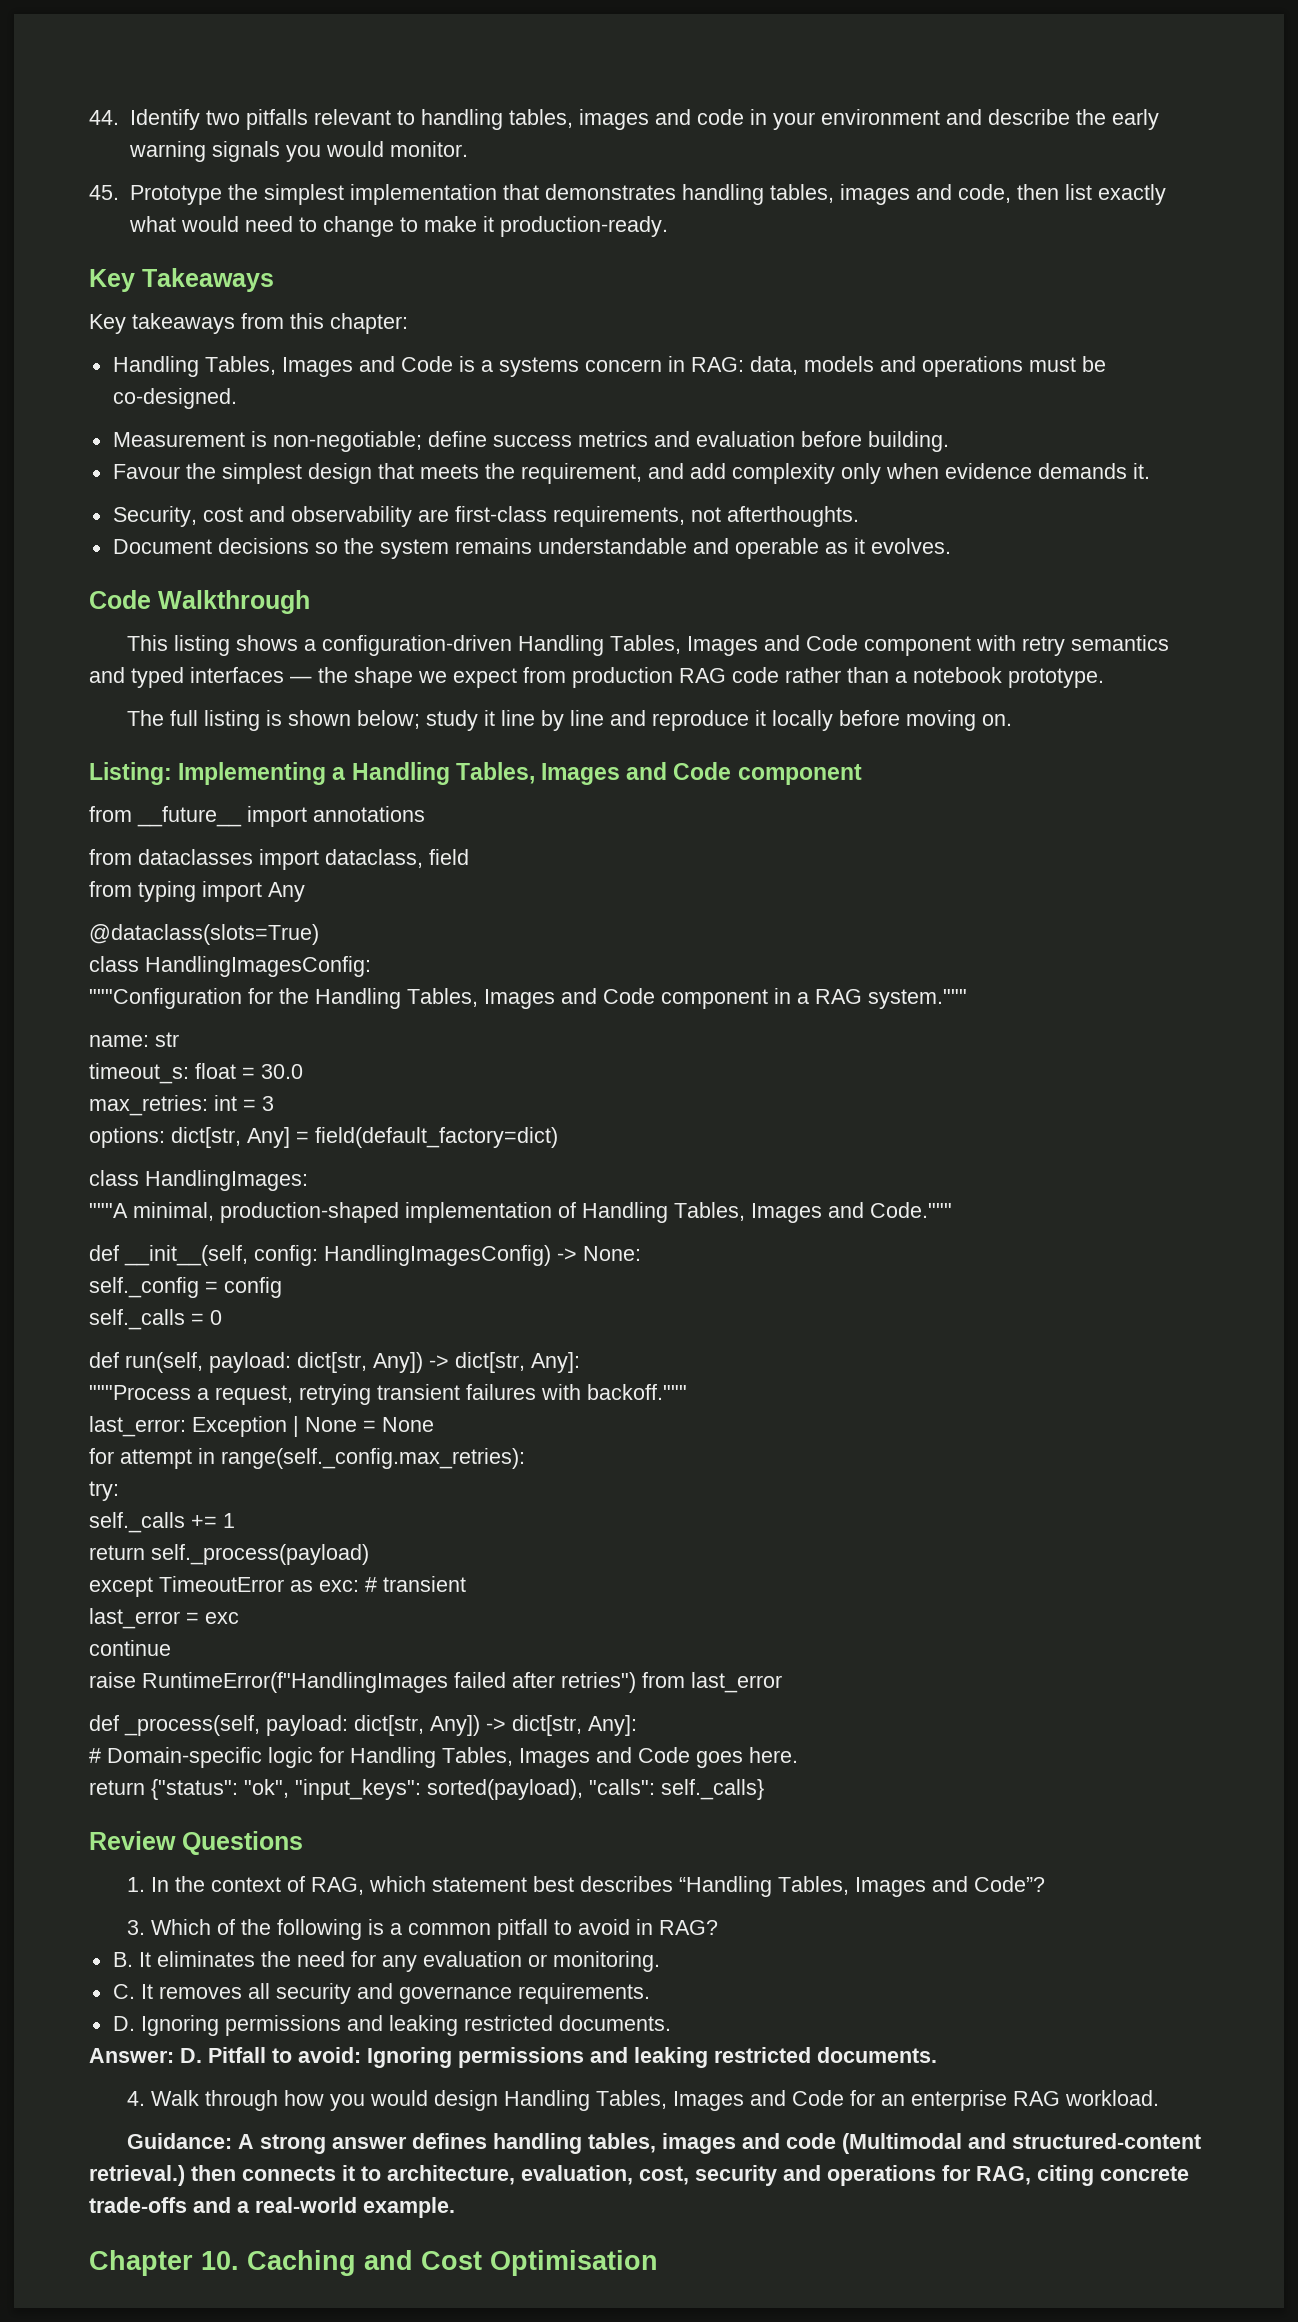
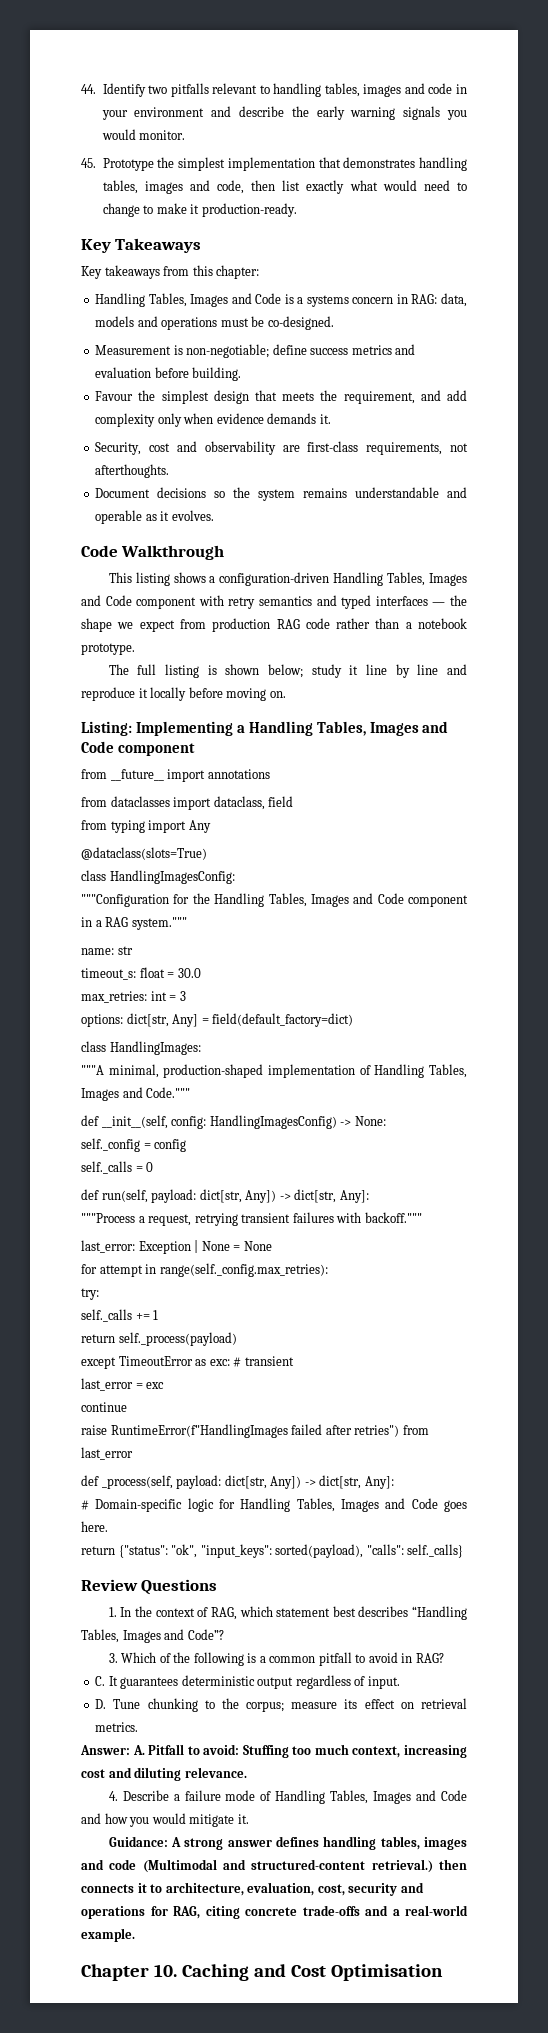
[112,1951,660,1972] [112,1983,650,2004] [112,2015,671,2036] B. It eliminates the need for any evaluation or monitoring. // C. It removes all security and governance requirements. // D. Ignoring permissions and leaking restricted documents. -> [95,1675,400,1689] [95,1698,467,1712] [95,1722,139,1732] C. It guarantees deterministic output regardless of input. // D. Tune chunking to the corpus; measure its effect on retrieval metrics.
[180,2048,202,2063] D. -> [132,1745,145,1755] A.
[367,2047,937,2068] [127,2090,1160,2111] Ignoring permissions and leaking restricted documents. // 4. Walk through how you would design Handling Tables, Images and Code for an enterprise RAG workload. -> [242,1744,467,1758] [81,1767,247,1781] [108,1790,467,1804] [81,1813,249,1827] Stuffing too much context, increasing cost and diluting relevance. // 4. Describe a failure mode of Handling Tables, Images and Code and how you would mitigate it.

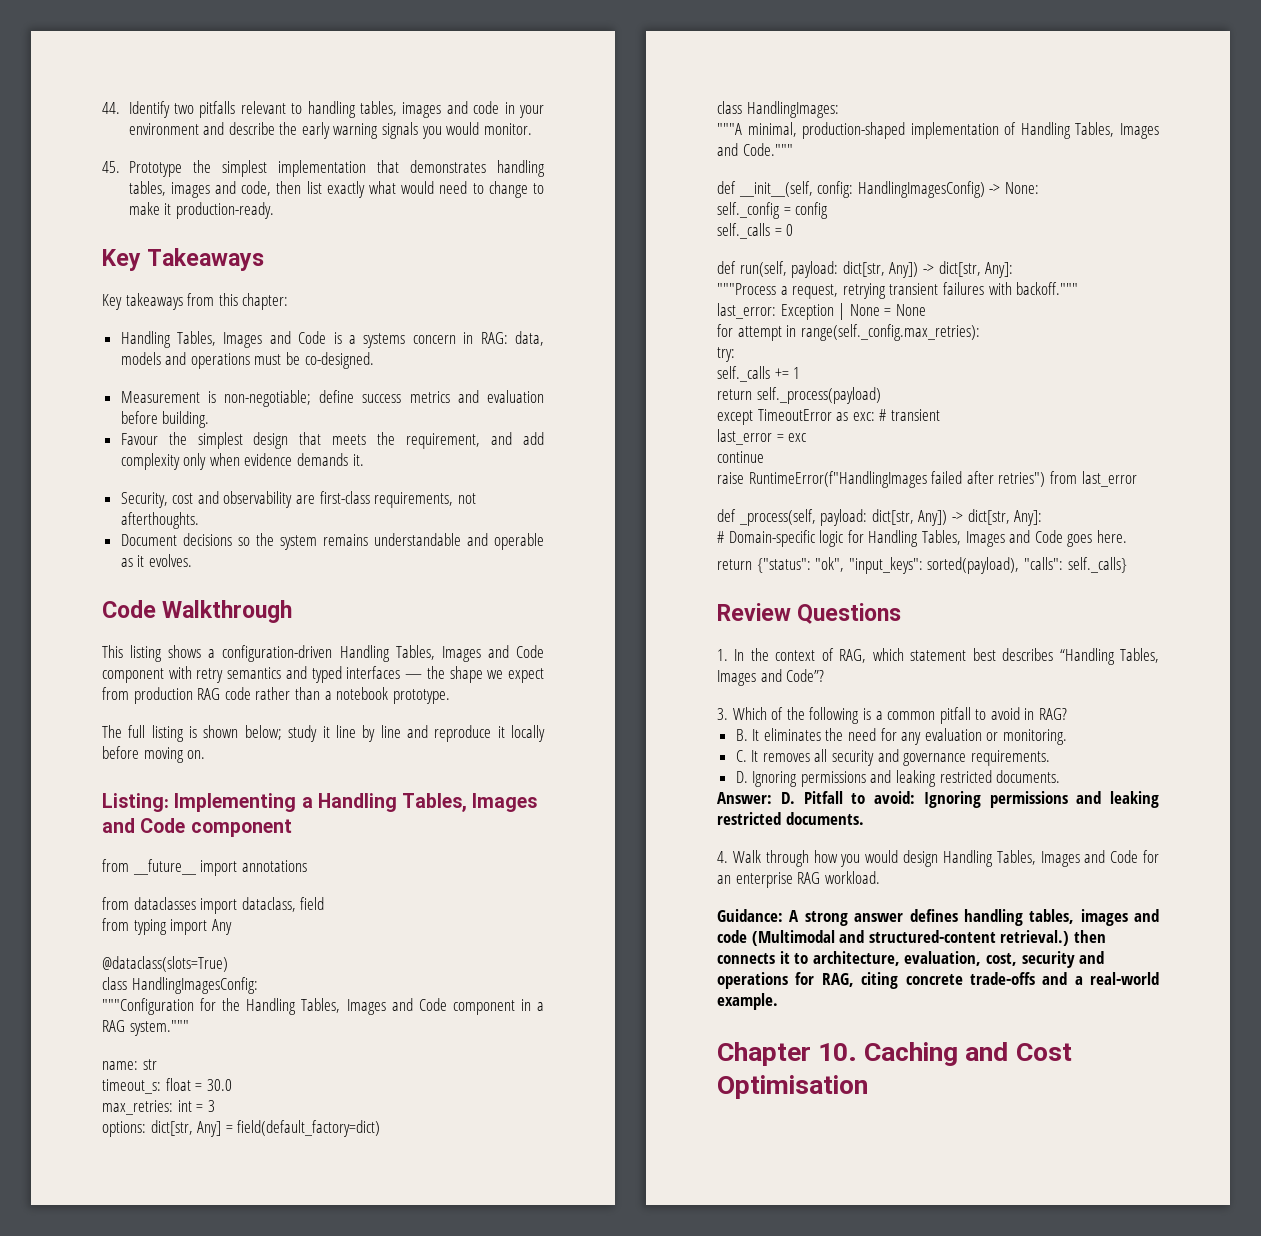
[95,1675,400,1689] [95,1698,467,1712] [95,1722,139,1732] C. It guarantees deterministic output regardless of input. // D. Tune chunking to the corpus; measure its effect on retrieval metrics. -> [735,728,1068,745] [735,749,1050,766] [735,770,1061,787] B. It eliminates the need for any evaluation or monitoring. // C. It removes all security and governance requirements. // D. Ignoring permissions and leaking restricted documents.
[132,1745,145,1755] A. -> [780,792,795,804] D.
[242,1744,467,1758] [81,1767,247,1781] [108,1790,467,1804] [81,1813,249,1827] Stuffing too much context, increasing cost and diluting relevance. // 4. Describe a failure mode of Handling Tables, Images and Code and how you would mitigate it. -> [923,791,1159,808] [717,812,864,825] [717,850,1159,867] [717,871,880,888] Ignoring permissions and leaking restricted documents. // 4. Walk through how you would design Handling Tables, Images and Code for an enterprise RAG workload.

